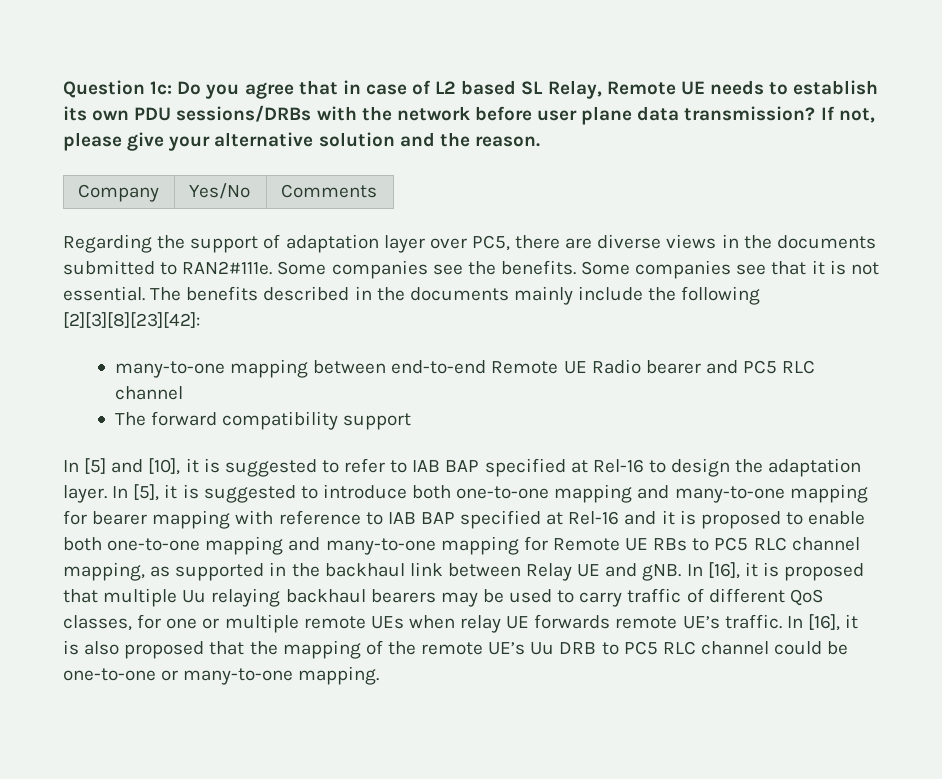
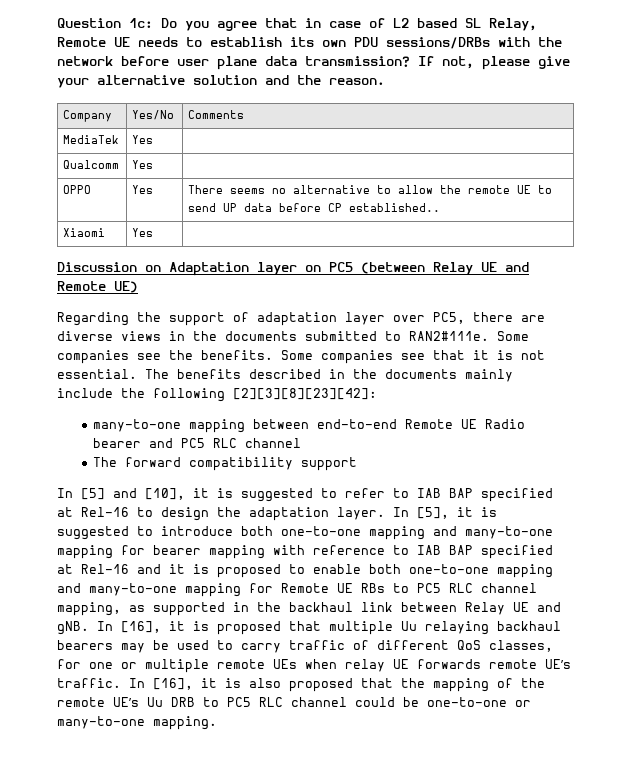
(377, 191) none -> [63,135,120,144] [132,135,154,144] [63,160,120,169] [132,160,154,169] [63,185,92,194] [132,185,154,194] [188,185,553,194] [188,203,441,212] [63,228,106,237] [132,228,154,237] [57,262,529,276] [57,281,138,293] // MediaTek | Yes | // Qualcomm | Yes | // OPPO | Yes | There seems no alternative to allow the remote UE to send UP data before CP established.. // Xiaomi | Yes | // Discussion on Adaptation layer on PC5 (between Relay UE and Remote UE)

